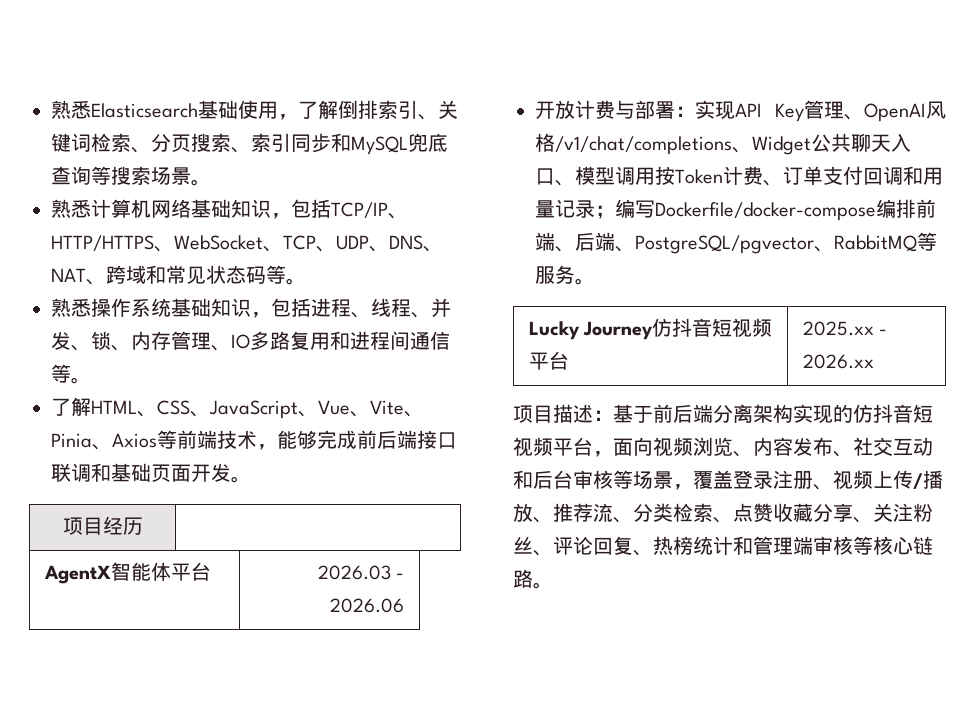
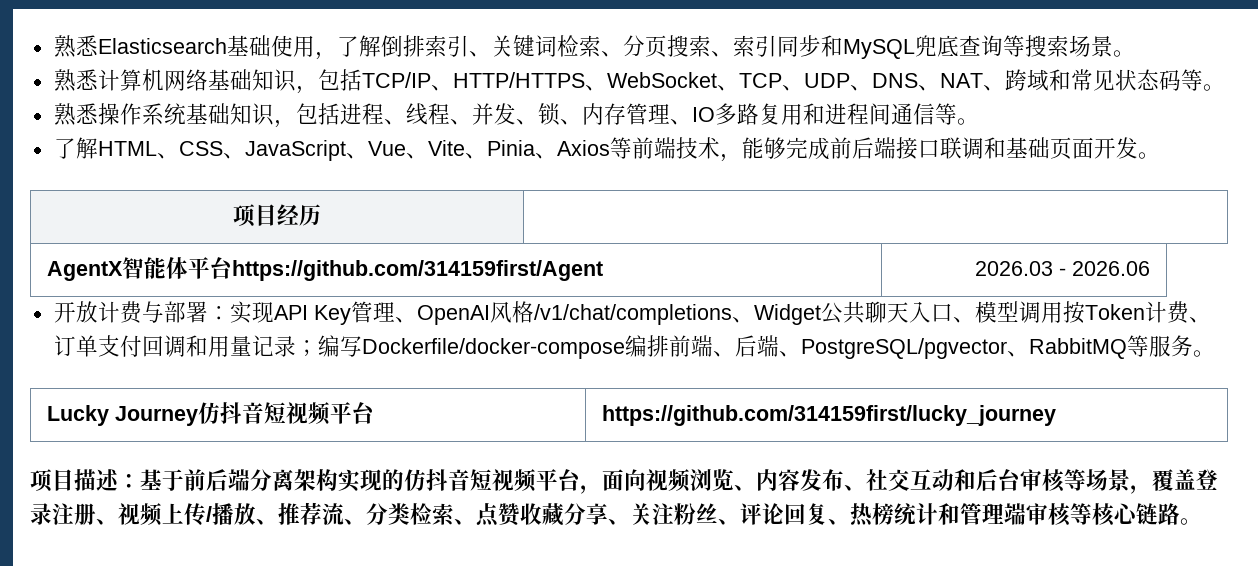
(211, 571) none -> [232,260,604,281] https://github.com/314159first/Agent
[802,321,888,336] [802,354,874,369] 2025.xx - 2026.xx -> [602,405,1057,426] https://github.com/314159first/lucky_journey

